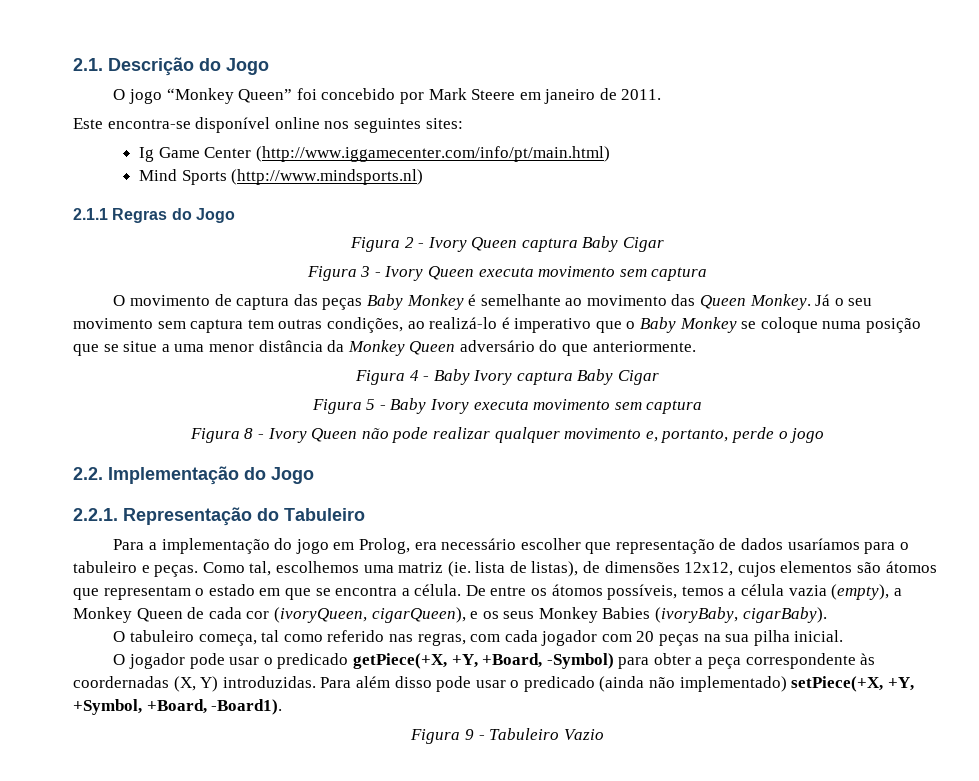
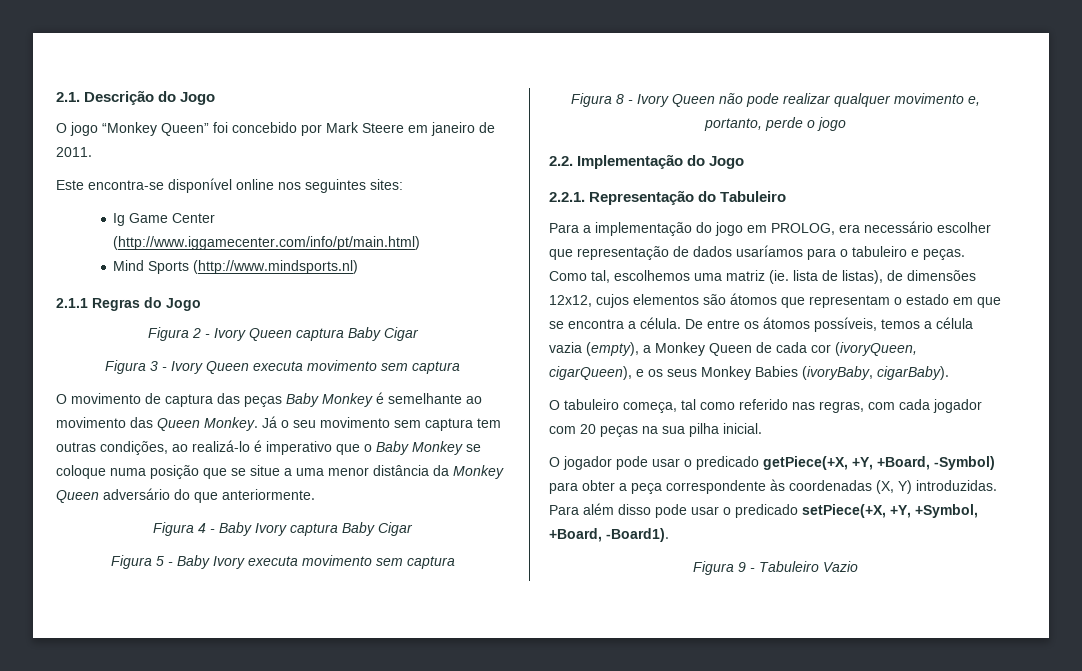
[358,538,410,554] Prolog, -> [771,223,835,235] PROLOG,
[73,676,169,688] coordernadas -> [789,480,872,491] coordenadas
[599,676,787,692] (ainda não implementado) -> (798, 511) none

